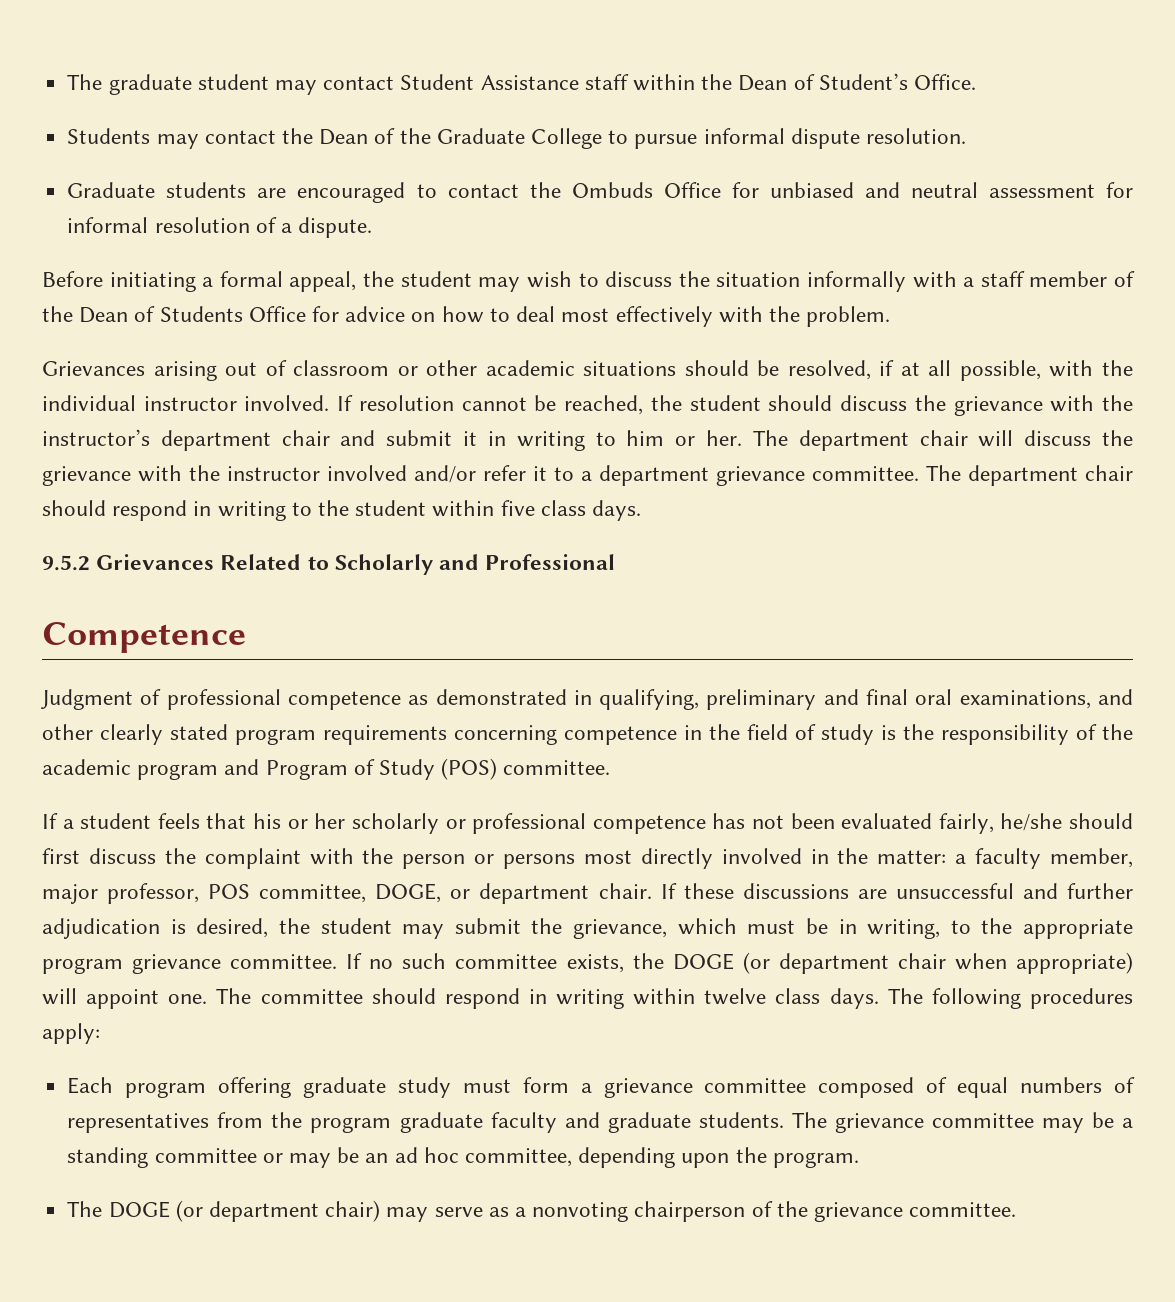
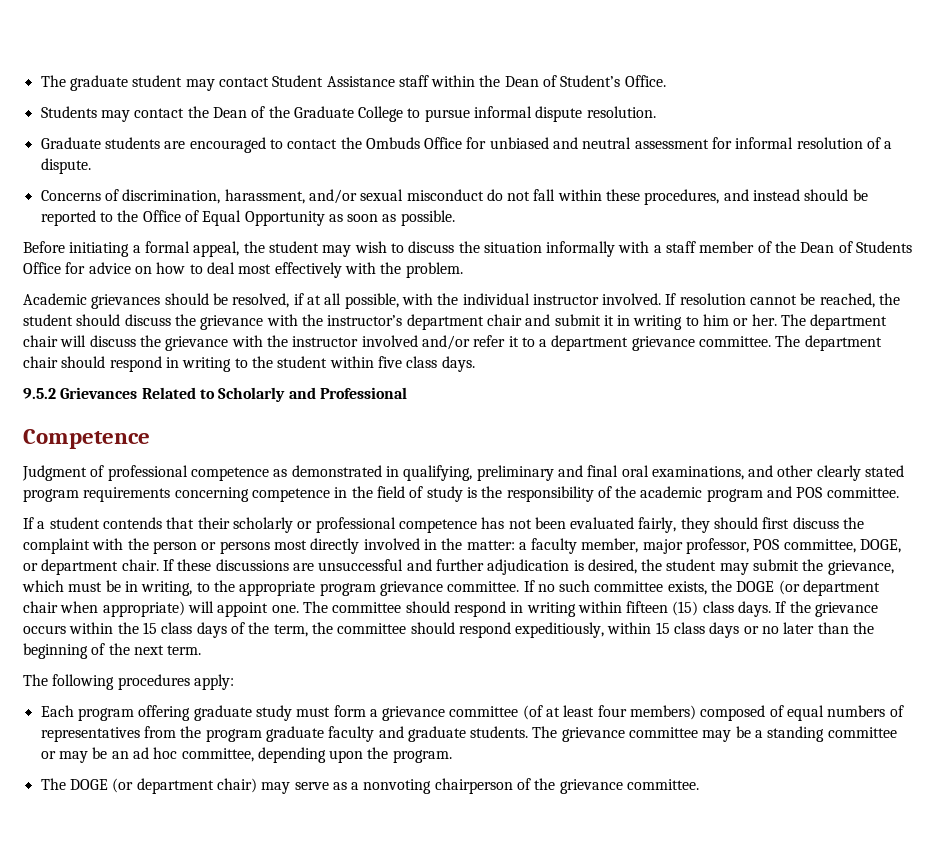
(373, 227) none -> [40,189,868,205] [40,210,455,226] // Concerns of discrimination, harassment, and/or sexual misconduct do not fall within these procedures, and instead should be reported to the Office of Equal Opportunity as soon as possible.
[42,360,677,381] Grievances arising out of classroom or other academic situations -> [23,293,161,309] Academic grievances
[265,758,498,780] Program of Study (POS) -> [796,487,823,498] POS
[157,813,346,829] feels that his or her -> [102,517,230,529] contends that their
[1000,813,1063,831] he/she -> [680,517,710,533] they
[704,988,879,1009] twelve class days. -> [626,601,879,617] [23,622,875,638] [23,643,202,659] fifteen (15) class days. If the grievance occurs within the 15 class days of the term, the committee should respond expeditiously, within 15 class days or no later than the beginning of the next term. //
(807, 1085) none -> [522,705,697,720] (of at least four members)

